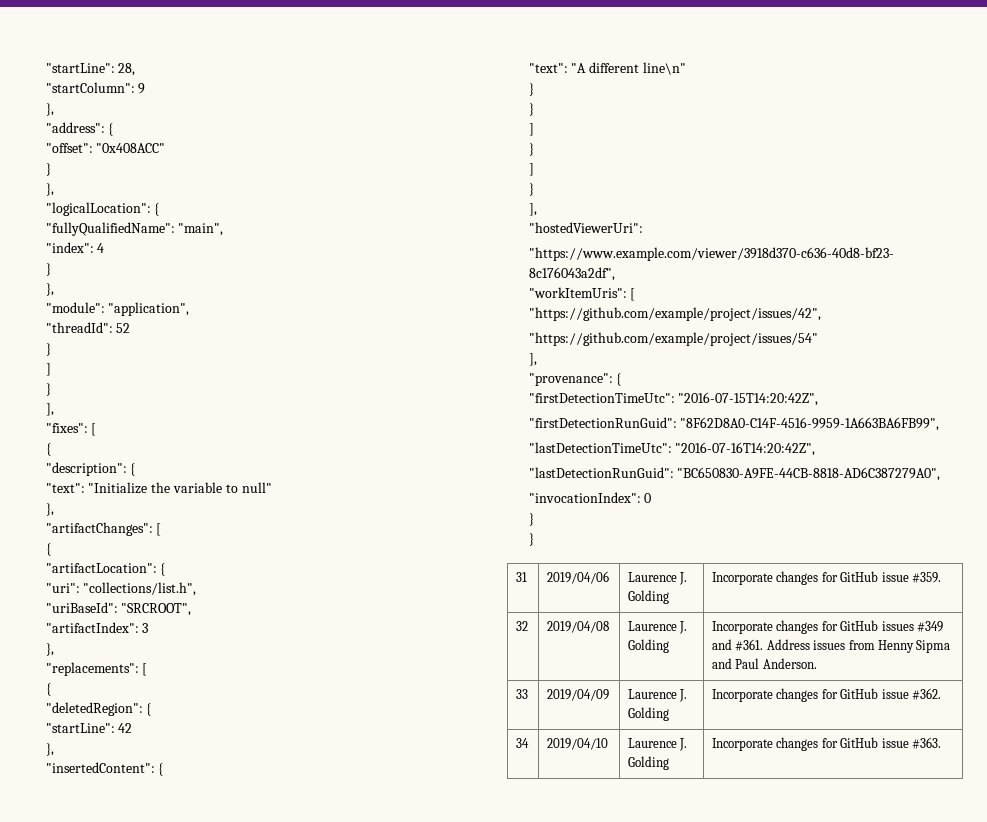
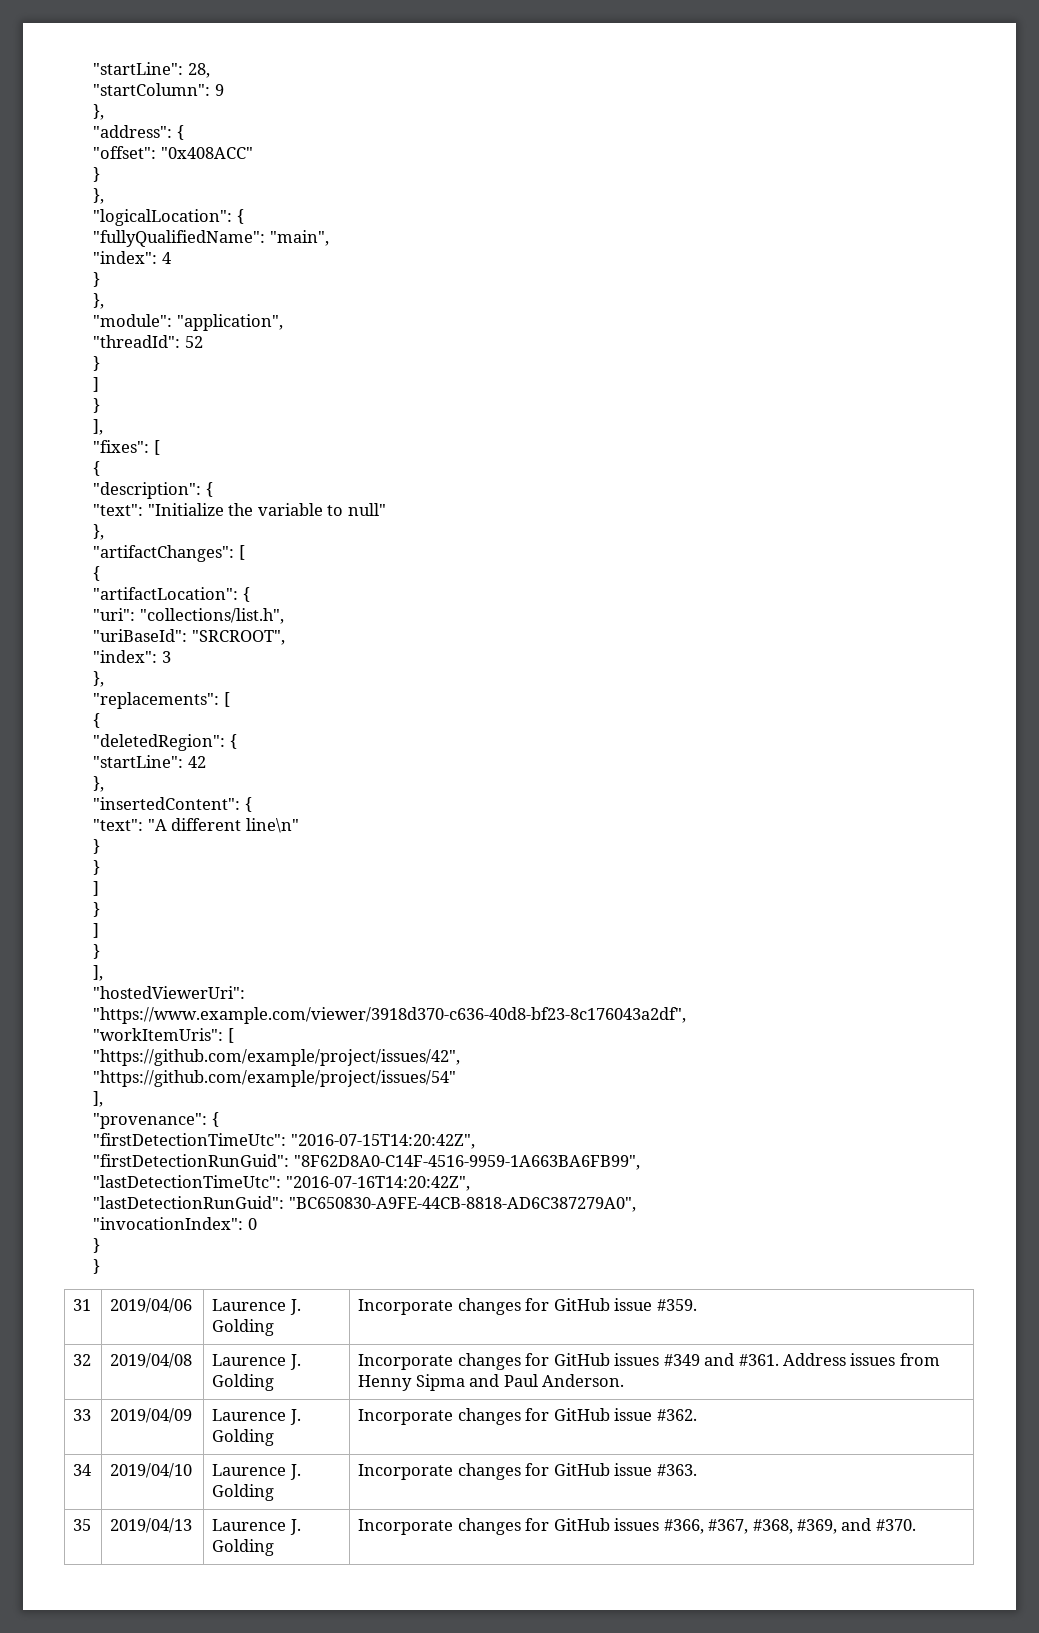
[45,622,139,633] "artifactIndex": -> [93,650,158,663] "index":
(941, 743) none -> [73,1519,92,1531] [110,1518,193,1533] [212,1519,301,1535] [212,1539,275,1556] [358,1518,916,1535] // 35 | 2019/04/13 | Laurence J. Golding | Incorporate changes for GitHub issues #366, #367, #368, #369, and #370.

